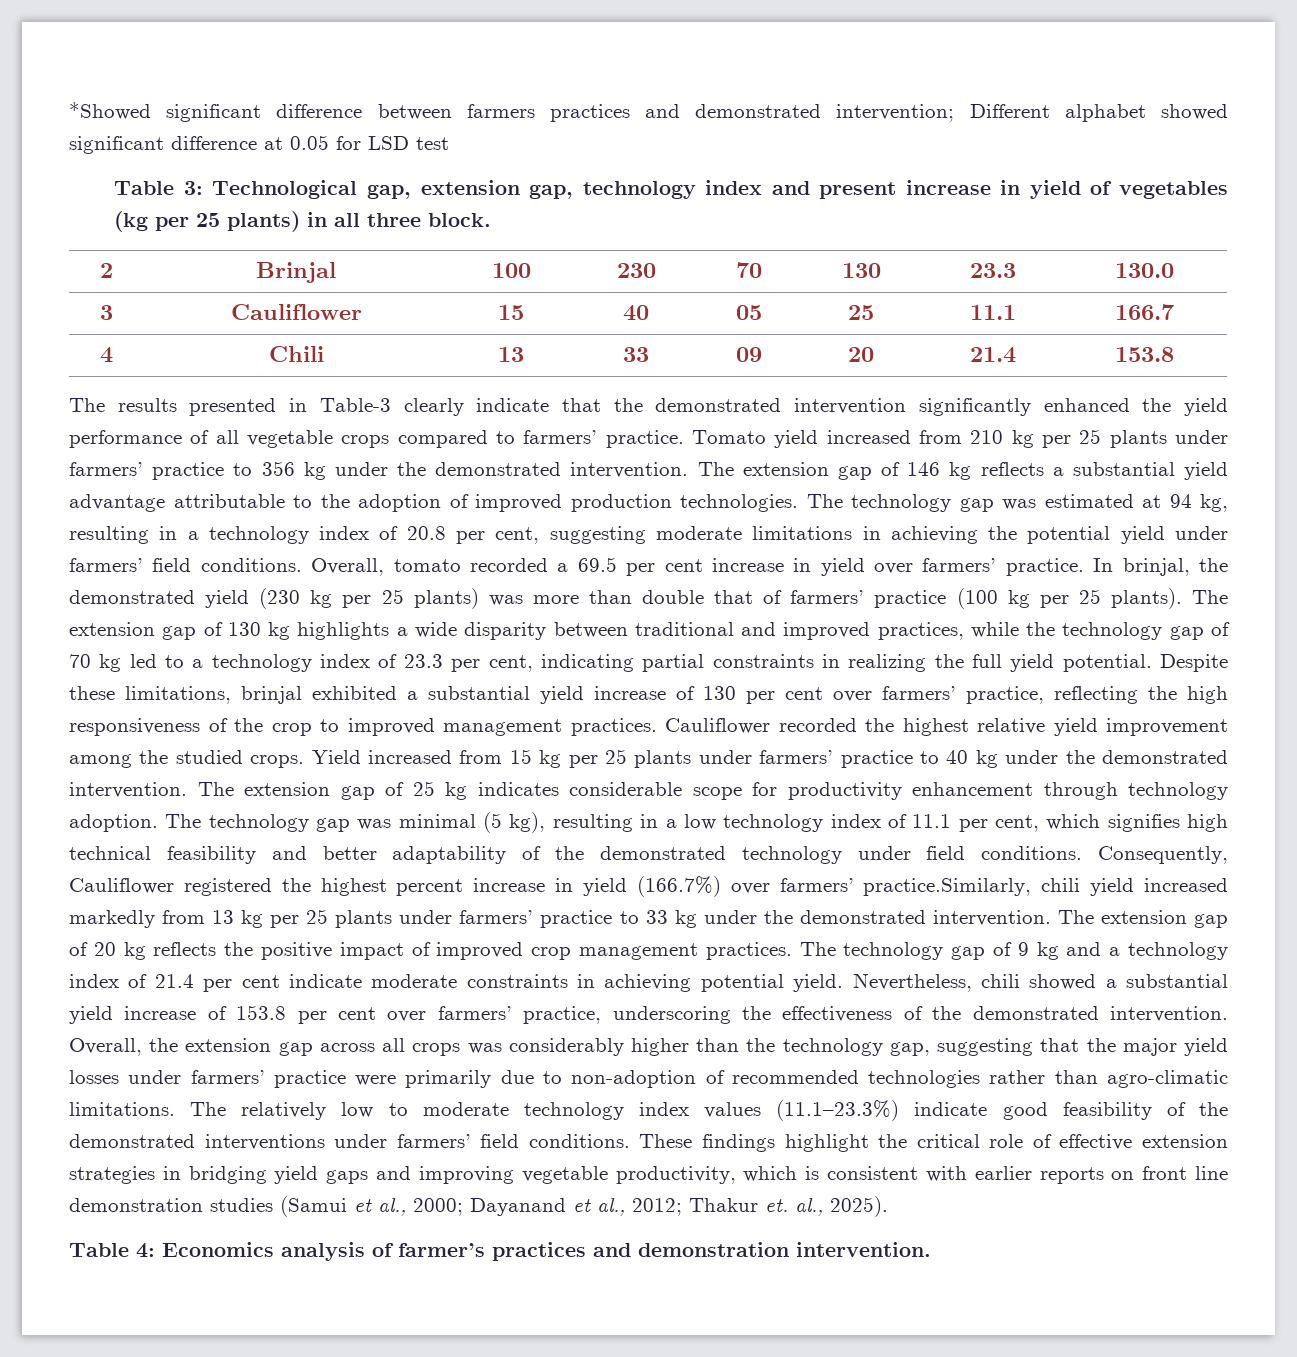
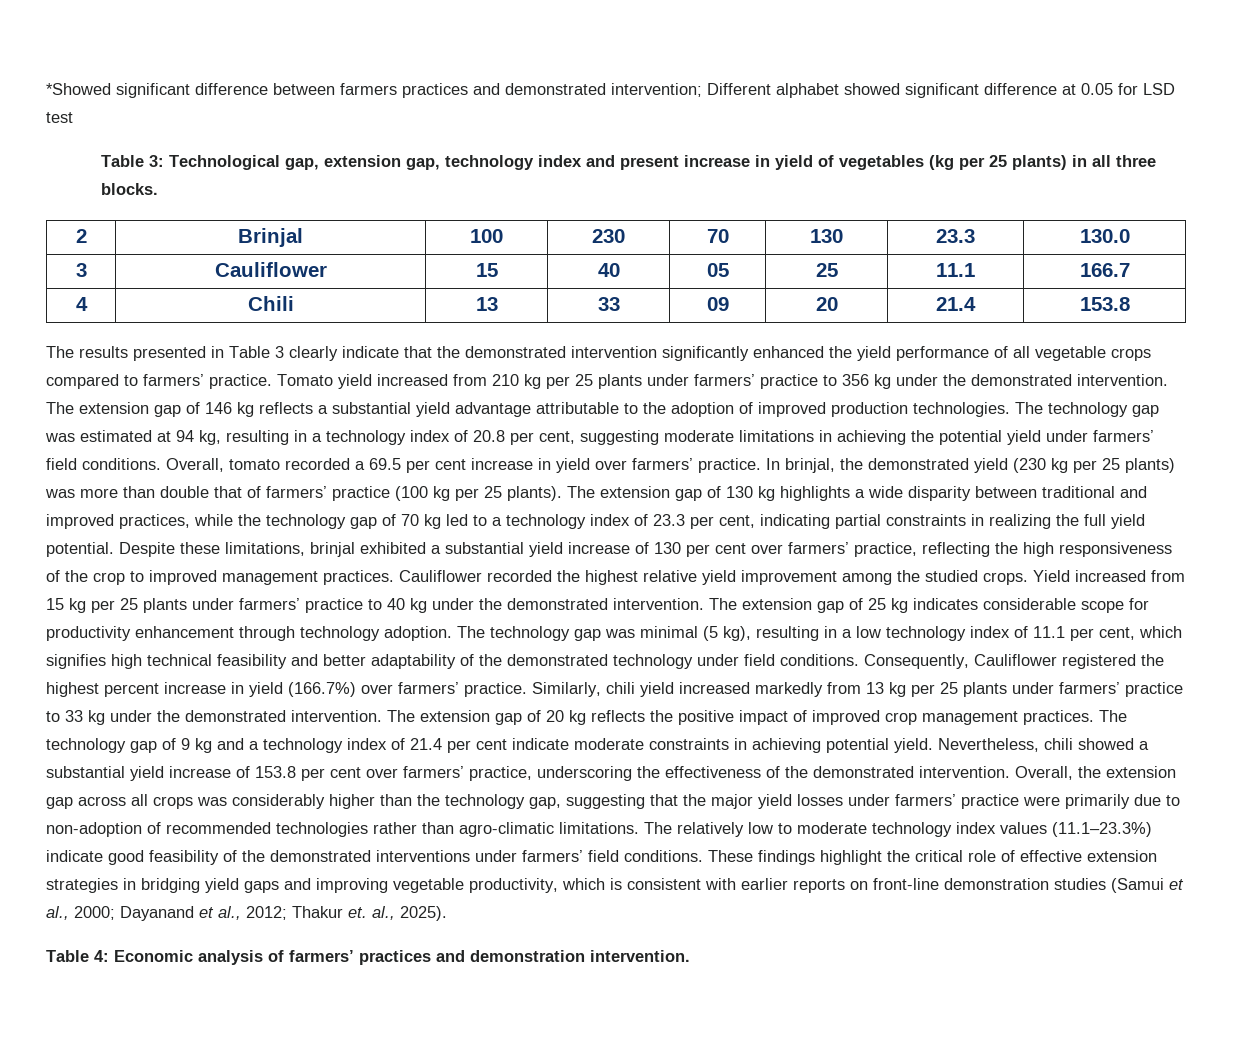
[428,213,492,227] block. -> [101,183,159,195] blocks.
[319,398,391,412] Table-3 -> [229,346,284,358] Table 3
[863,878,1032,896] practice.Similarly, -> [464,682,601,697] practice. Similarly,
[1142,1166,1229,1180] front line -> [873,878,939,890] front-line
[162,1242,274,1257] Economics -> [114,950,193,962] Economic
[398,1243,485,1257] farmer’s -> [289,950,354,962] farmers’

